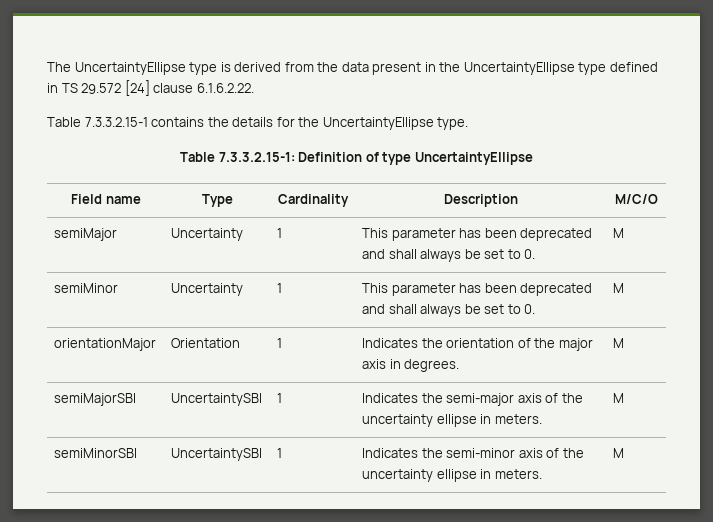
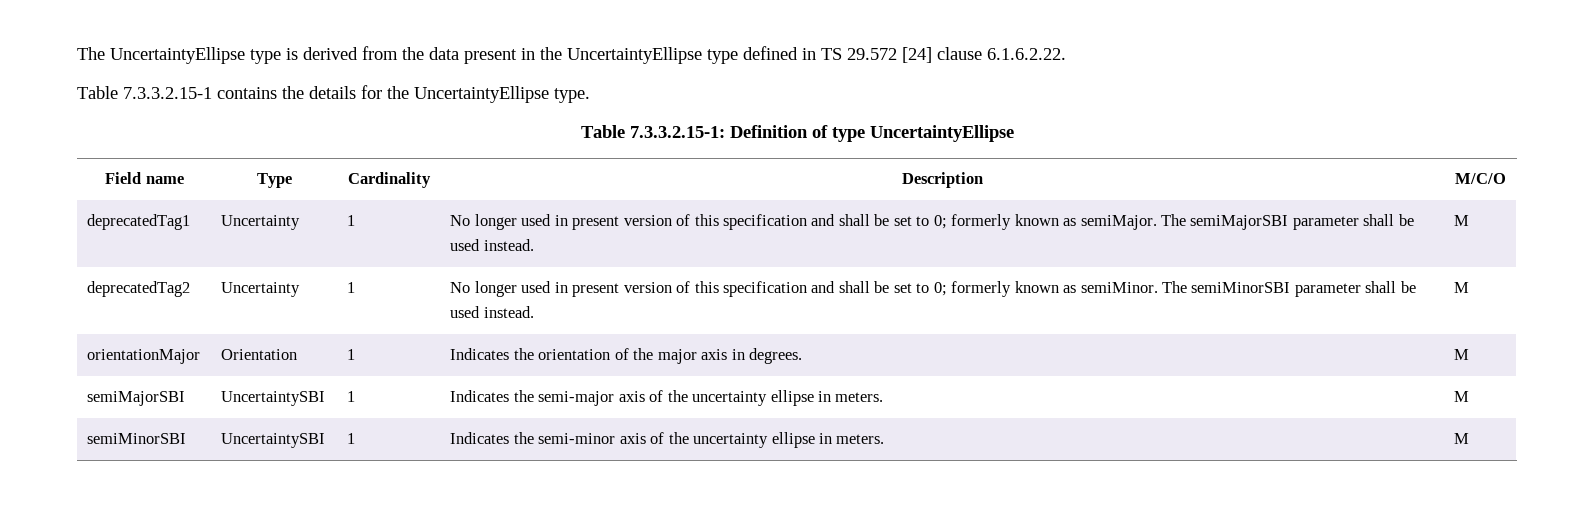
[54,228,118,241] [171,228,244,241] [277,228,283,238] [362,228,593,241] [362,249,536,262] [613,228,625,238] [54,283,119,293] [171,283,244,296] [277,283,283,293] [362,283,593,296] [362,304,536,317] semiMajor | Uncertainty | 1 | This parameter has been deprecated and shall always be set to 0. | M // semiMinor | Uncertainty | 1 | This parameter has been deprecated and shall always be set to 0. -> [87,214,191,230] [221,215,301,230] [347,215,356,226] [450,214,1414,230] [450,239,534,251] [1454,215,1470,226] [87,281,191,297] [221,282,301,297] [347,282,356,293] [450,281,1416,297] [450,306,534,318] deprecatedTag1 | Uncertainty | 1 | No longer used in present version of this specification and shall be set to 0; formerly known as semiMajor. The semiMajorSBI parameter shall be used instead. | M // deprecatedTag2 | Uncertainty | 1 | No longer used in present version of this specification and shall be set to 0; formerly known as semiMinor. The semiMinorSBI parameter shall be used instead.

